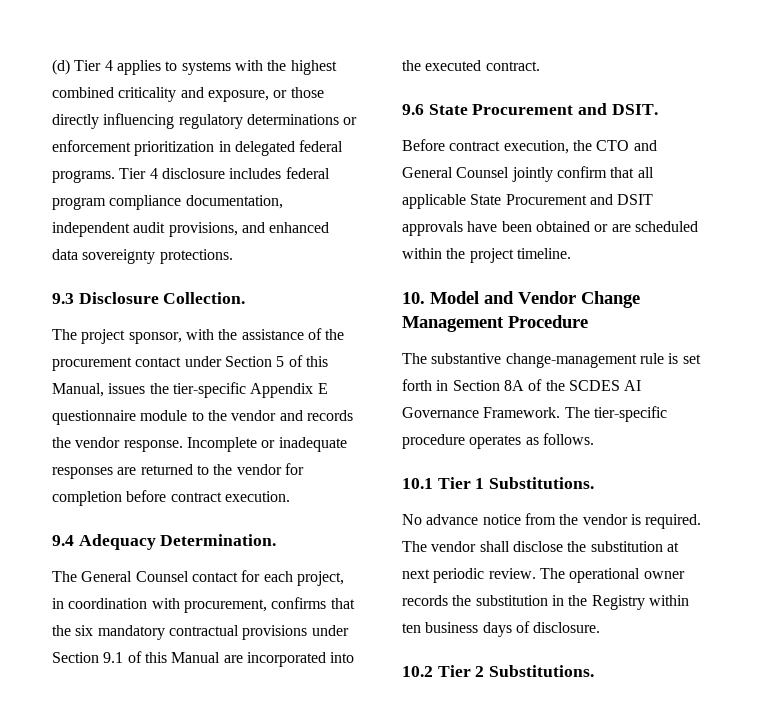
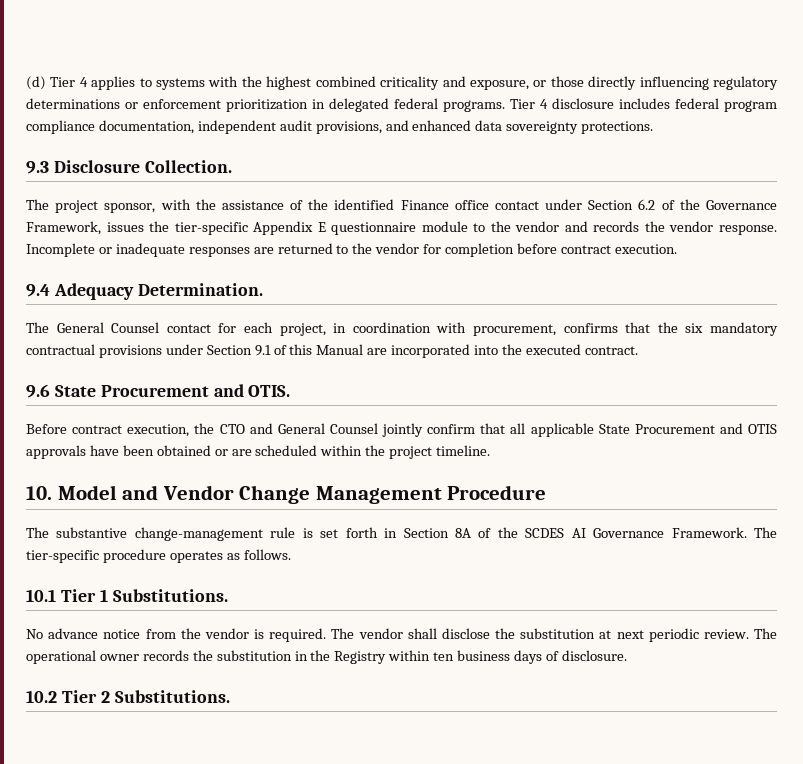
[52,355,328,371] [52,383,104,397] procurement contact under Section 5 of this Manual, -> [334,199,777,210] [26,221,101,235] identified Finance office contact under Section 6.2 of the Governance Framework,
[611,104,658,115] DSIT. -> [248,385,291,397] OTIS.
[617,194,654,205] DSIT -> [748,424,777,434] OTIS

